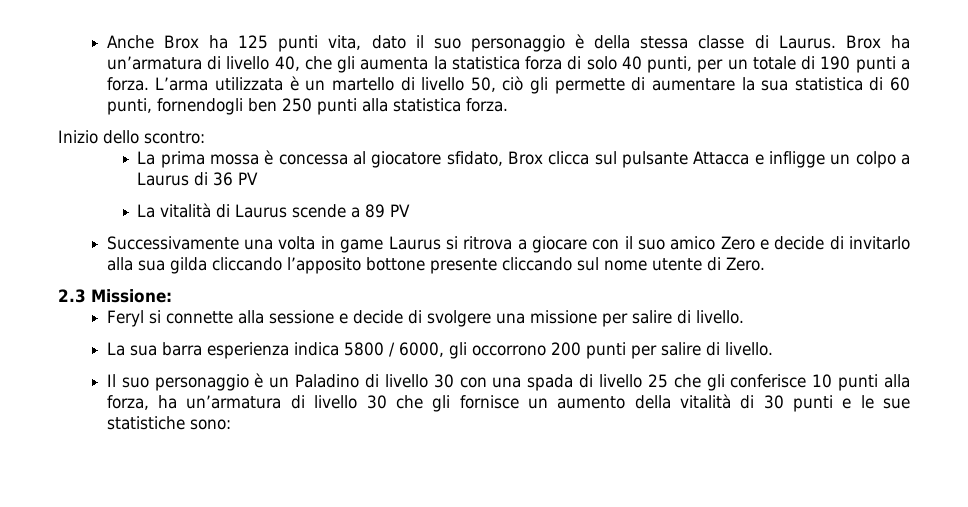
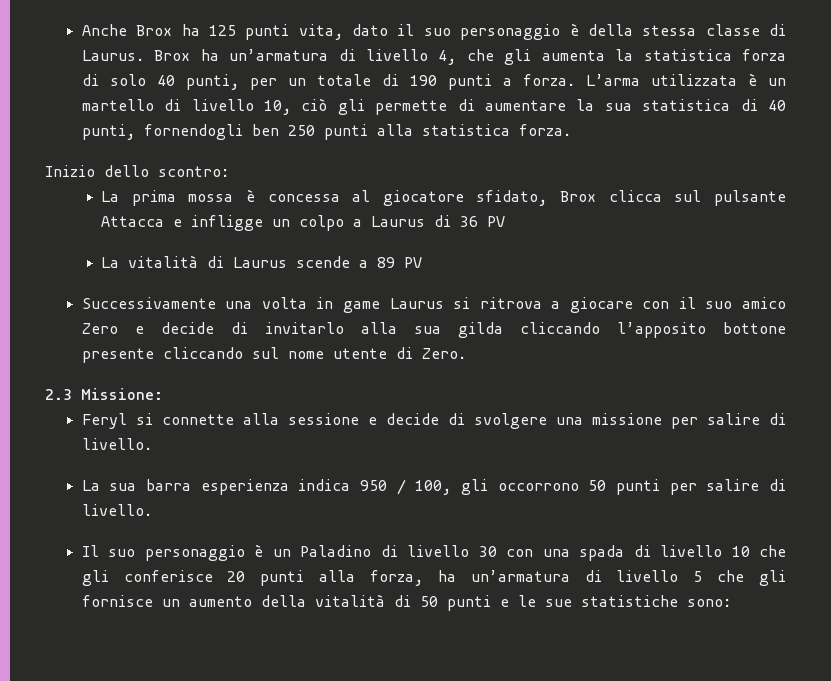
[274,56,300,71] 40, -> [438,50,457,65] 4,
[470,77,496,92] 50, -> [263,100,291,115] 10,
[890,77,911,91] 60 -> [768,100,787,111] 40
[343,342,444,357] 5800 / 6000, -> [360,479,452,495] 950 / 100,
[550,342,581,356] 200 -> [588,480,607,491] 50
[647,374,668,388] 25 -> [731,546,750,557] 10
[812,374,833,388] 10 -> [227,571,246,582] 20
[366,395,387,409] 30 -> [693,571,703,582] 5
[763,395,784,409] 30 -> [419,596,438,607] 50

